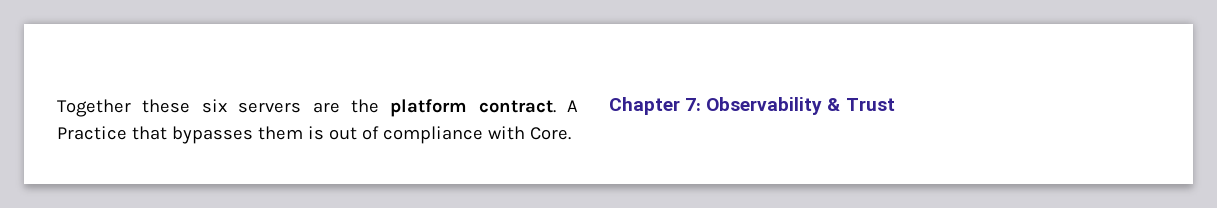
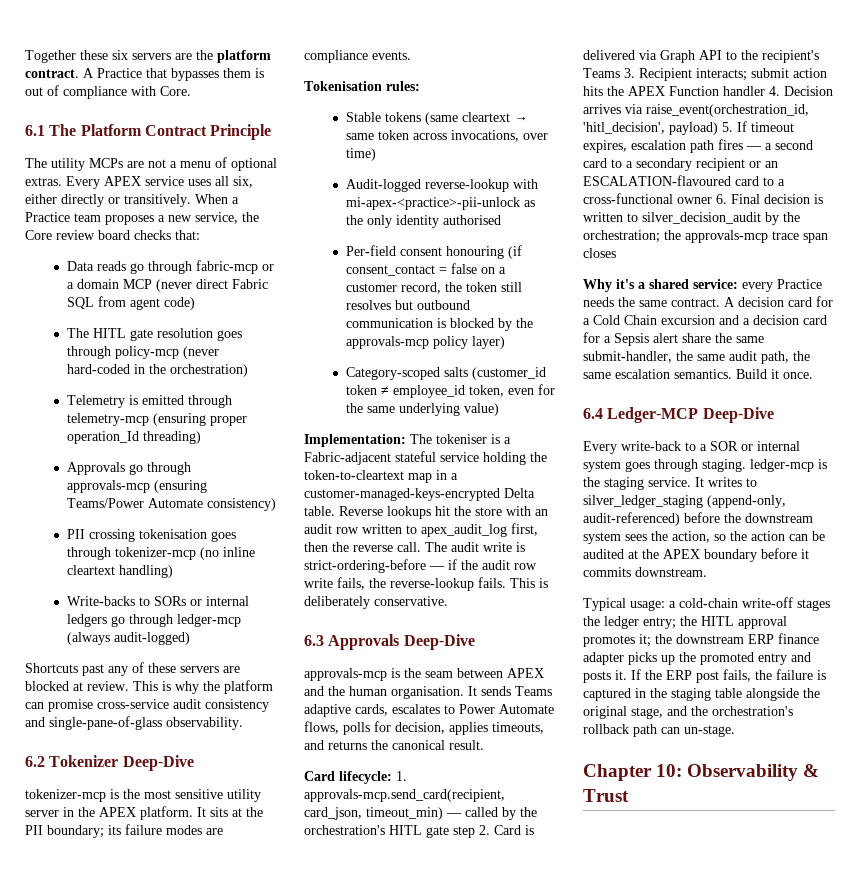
(571, 133) none -> [25,124,272,140] [25,157,277,171] [25,176,253,189] [25,194,239,207] [25,212,259,225] [25,230,200,240] [67,260,275,274] [67,279,269,292] [67,296,196,310] [67,328,243,341] [67,346,220,359] [67,364,249,377] [67,395,233,408] [67,413,248,426] [67,431,202,444] [67,462,192,475] [67,480,208,493] [67,498,277,511] [67,529,237,542] [67,547,256,560] [67,565,174,578] [67,596,250,606] [67,614,242,627] [67,632,191,645] [25,662,240,676] [25,680,273,694] [25,699,269,712] [25,716,243,730] [25,755,194,771] [25,789,261,802] [25,806,263,820] [25,824,223,838] [304,50,411,63] [304,81,420,91] [346,112,529,125] [346,130,549,142] [346,148,377,161] [346,179,539,192] [346,197,536,210] [346,215,502,228] [346,245,523,259] [346,263,507,276] [346,282,523,294] [346,300,471,310] [346,318,534,331] [346,336,506,349] [346,367,547,380] [346,384,556,398] [346,403,500,416] [304,434,511,447] [304,451,547,465] [304,470,458,483] [304,488,535,501] [304,506,548,519] [304,523,538,537] [304,542,525,552] [304,559,537,573] [304,577,548,591] [304,596,448,609] [304,634,475,650] [304,668,544,681] [304,686,552,699] [304,704,554,717] [304,721,544,735] [304,740,484,750] [304,771,407,784] [304,789,505,802] [304,807,537,820] [304,825,534,838] [583,50,819,63] [583,68,827,81] [583,86,833,96] [583,104,809,117] [583,121,794,135] [583,139,813,153] [583,158,778,171] [583,175,785,186] [583,193,823,204] [583,212,800,225] [583,230,828,243] [583,248,616,258] [583,279,822,292] [583,296,833,307] [583,315,827,325] [583,332,764,346] [583,351,810,364] [583,369,813,379] [583,407,774,423] [583,441,800,454] [583,459,827,472] [583,477,757,490] [583,495,786,508] [583,512,813,526] [583,531,825,544] [583,548,809,562] [583,567,707,577] [583,597,830,611] [583,616,787,629] [583,633,819,647] [583,652,811,665] [583,669,826,683] [583,688,820,701] [583,706,793,719] [583,724,735,737] // 6.1 The Platform Contract Principle // The utility MCPs are not a menu of optional extras. Every APEX service uses all six, either directly or transitively. When a Practice team proposes a new service, the Core review board checks that: // Data reads go through fabric-mcp or a domain MCP (never direct Fabric SQL from agent code) // The HITL gate resolution goes through policy-mcp (never hard-coded in the orchestration) // Telemetry is emitted through telemetry-mcp (ensuring proper operation_Id threading) // Approvals go through approvals-mcp (ensuring Teams/Power Automate consistency) // PII crossing tokenisation goes through tokenizer-mcp (no inline cleartext handling) // Write-backs to SORs or internal ledgers go through ledger-mcp (always audit-logged) // Shortcuts past any of these servers are blocked at review. This is why the platform can promise cross-service audit consistency and single-pane-of-glass observability. // 6.2 Tokenizer Deep-Dive // tokenizer-mcp is the most sensitive utility server in the APEX platform. It sits at the PII boundary; its failure modes are compliance events. // Tokenisation rules: // Stable tokens (same cleartext → same token across invocations, over time) // Audit-logged reverse-lookup with mi-apex-<practice>-pii-unlock as the only identity authorised // Per-field consent honouring (if consent_contact = false on a customer record, the token still resolves but outbound communication is blocked by the approvals-mcp policy layer) // Category-scoped salts (customer_id token ≠ employee_id token, even for the same underlying value) // Implementation: The tokeniser is a Fabric-adjacent stateful service holding the token-to-cleartext map in a customer-managed-keys-encrypted Delta table. Reverse lookups hit the store with an audit row written to apex_audit_log first, then the reverse call. The audit write is strict-ordering-before — if the audit row write fails, the reverse-lookup fails. This is deliberately conservative. // 6.3 Approvals Deep-Dive // approvals-mcp is the seam between APEX and the human organisation. It sends Teams adaptive cards, escalates to Power Automate flows, polls for decision, applies timeouts, and returns the canonical result. // Card lifecycle: 1. approvals-mcp.send_card(recipient, card_json, timeout_min) — called by the orchestration's HITL gate step 2. Card is delivered via Graph API to the recipient's Teams 3. Recipient interacts; submit action hits the APEX Function handler 4. Decision arrives via raise_event(orchestration_id, 'hitl_decision', payload) 5. If timeout expires, escalation path fires — a second card to a secondary recipient or an ESCALATION-flavoured card to a cross-functional owner 6. Final decision is written to silver_decision_audit by the orchestration; the approvals-mcp trace span closes // Why it's a shared service: every Practice needs the same contract. A decision card for a Cold Chain excursion and a decision card for a Sepsis alert share the same submit-handler, the same audit path, the same escalation semantics. Build it once. // 6.4 Ledger-MCP Deep-Dive // Every write-back to a SOR or internal system goes through staging. ledger-mcp is the staging service. It writes to silver_ledger_staging (append-only, audit-referenced) before the downstream system sees the action, so the action can be audited at the APEX boundary before it commits downstream. // Typical usage: a cold-chain write-off stages the ledger entry; the HITL approval promotes it; the downstream ERP finance adapter picks up the promoted entry and posts it. If the ERP post fails, the failure is captured in the staging table alongside the original stage, and the orchestration's rollback path can un-stage.
[685,98,702,111] 7: -> [656,764,683,777] 10:

